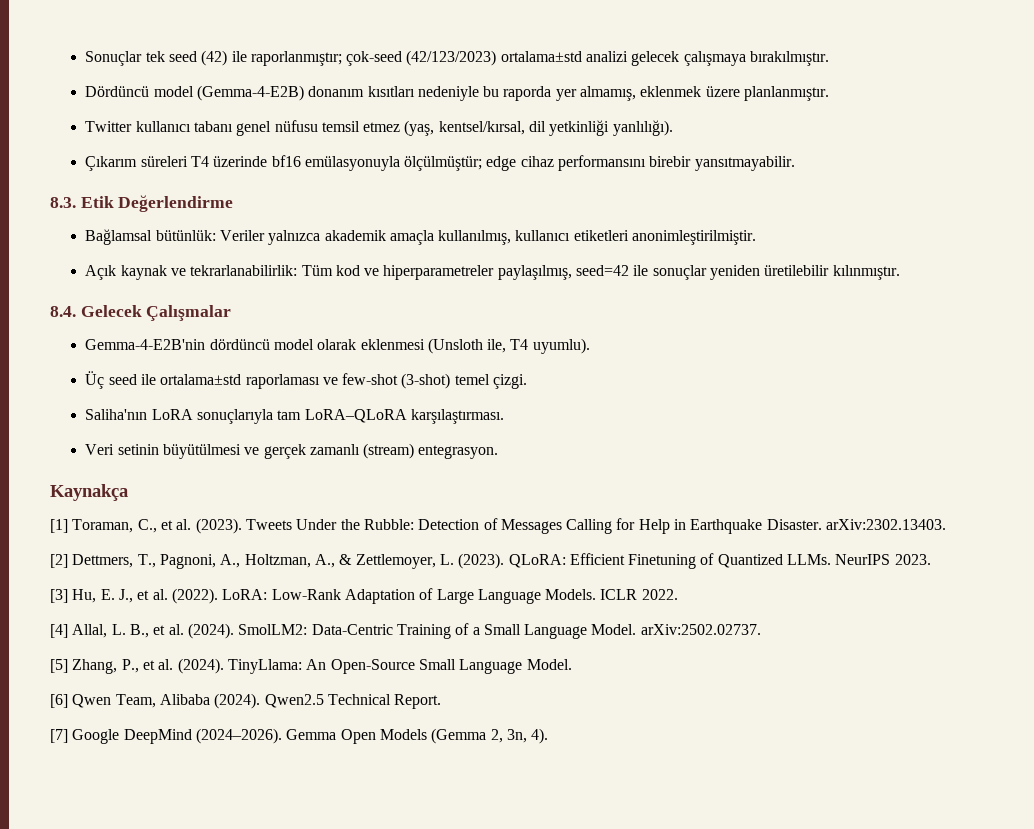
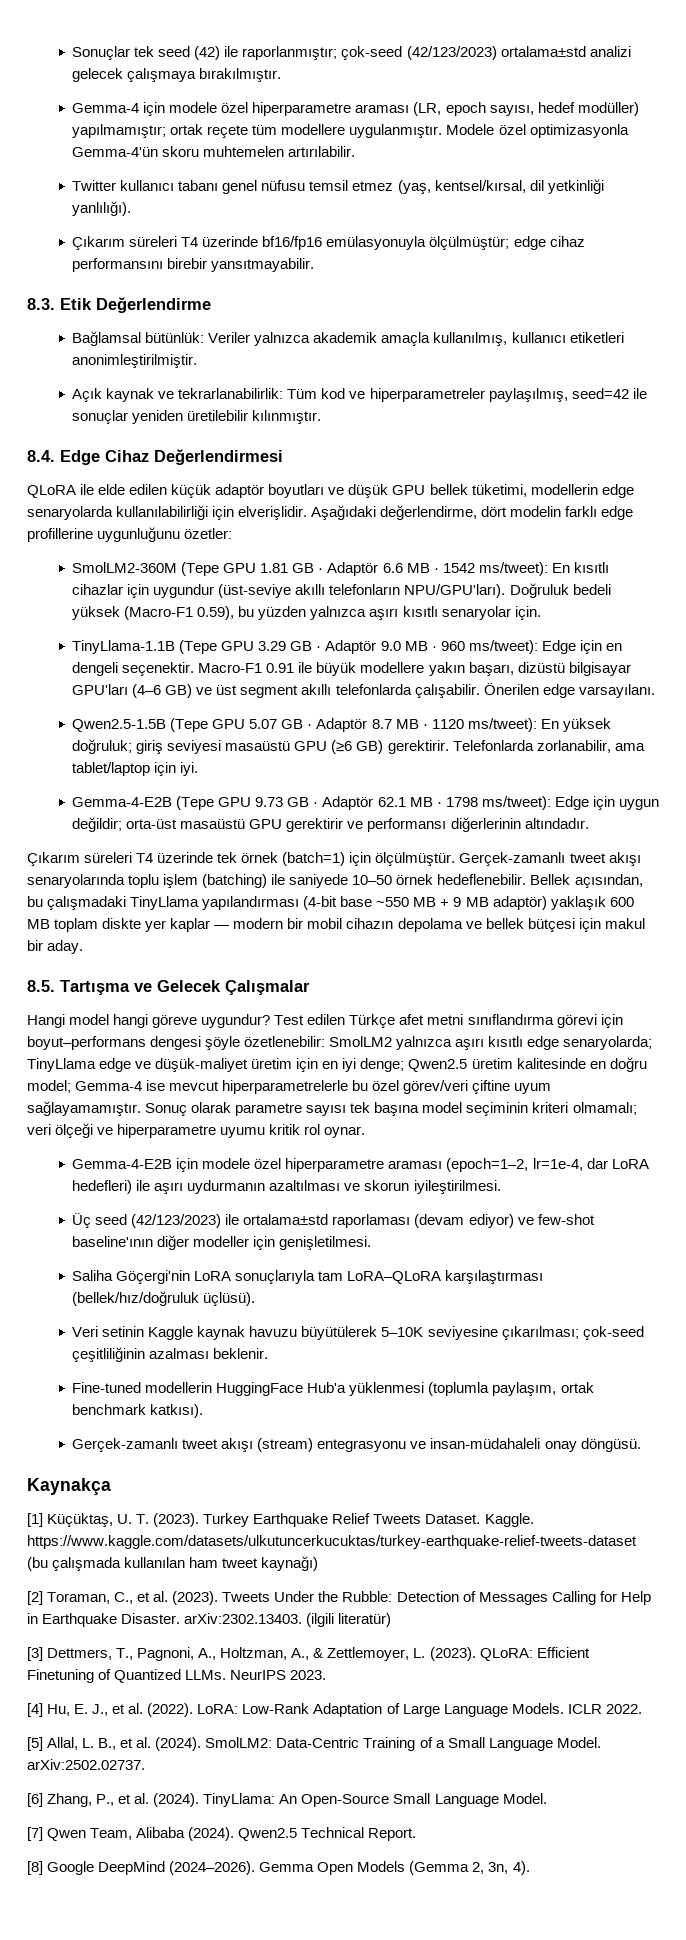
[85,85,830,101] Dördüncü model (Gemma-4-E2B) donanım kısıtları nedeniyle bu raporda yer almamış, eklenmek üzere planlanmıştır. -> [72,102,639,116] [72,124,629,138] [72,146,356,157] Gemma-4 için modele özel hiperparametre araması (LR, epoch sayısı, hedef modüller) yapılmamıştır; ortak reçete tüm modellere uygulanmıştır. Modele özel optimizasyonla Gemma-4'ün skoru muhtemelen artırılabilir.
[271,155,301,167] bf16 -> [262,236,323,250] bf16/fp16
[80,305,232,321] [85,338,590,354] Gelecek Çalışmalar // Gemma-4-E2B'nin dördüncü model olarak eklenmesi (Unsloth ile, T4 uyumlu). -> [60,449,283,465] [27,484,634,498] [27,505,634,520] [27,527,233,542] [72,562,609,576] [72,583,611,598] [72,606,541,620] [72,640,622,654] [72,662,631,676] [72,683,655,698] [72,718,611,732] [72,739,645,754] [72,762,199,776] [72,796,659,810] [72,817,589,832] [27,852,641,866] [27,874,643,888] [27,896,634,910] [27,918,645,932] [27,940,84,954] [27,980,310,995] [27,1014,623,1028] [27,1036,653,1050] [27,1057,647,1072] [27,1080,552,1094] [27,1101,637,1116] [27,1123,366,1138] [72,1158,649,1172] [72,1180,501,1194] Edge Cihaz Değerlendirmesi // QLoRA ile elde edilen küçük adaptör boyutları ve düşük GPU bellek tüketimi, modellerin edge senaryolarda kullanılabilirliği için elverişlidir. Aşağıdaki değerlendirme, dört modelin farklı edge profillerine uygunluğunu özetler: // SmolLM2-360M (Tepe GPU 1.81 GB · Adaptör 6.6 MB · 1542 ms/tweet): En kısıtlı cihazlar için uygundur (üst-seviye akıllı telefonların NPU/GPU'ları). Doğruluk bedeli yüksek (Macro-F1 0.59), bu yüzden yalnızca aşırı kısıtlı senaryolar için. // TinyLlama-1.1B (Tepe GPU 3.29 GB · Adaptör 9.0 MB · 960 ms/tweet): Edge için en dengeli seçenektir. Macro-F1 0.91 ile büyük modellere yakın başarı, dizüstü bilgisayar GPU'ları (4–6 GB) ve üst segment akıllı telefonlarda çalışabilir. Önerilen edge varsayılanı. // Qwen2.5-1.5B (Tepe GPU 5.07 GB · Adaptör 8.7 MB · 1120 ms/tweet): En yüksek doğruluk; giriş seviyesi masaüstü GPU (≥6 GB) gerektirir. Telefonlarda zorlanabilir, ama tablet/laptop için iyi. // Gemma-4-E2B (Tepe GPU 9.73 GB · Adaptör 62.1 MB · 1798 ms/tweet): Edge için uygun değildir; orta-üst masaüstü GPU gerektirir ve performansı diğerlerinin altındadır. // Çıkarım süreleri T4 üzerinde tek örnek (batch=1) için ölçülmüştür. Gerçek-zamanlı tweet akışı senaryolarında toplu işlem (batching) ile saniyede 10–50 örnek hedeflenebilir. Bellek açısından, bu çalışmadaki TinyLlama yapılandırması (4-bit base ~550 MB + 9 MB adaptör) yaklaşık 600 MB toplam diskte yer kaplar — modern bir mobil cihazın depolama ve bellek bütçesi için makul bir aday. // 8.5. Tartışma ve Gelecek Çalışmalar // Hangi model hangi göreve uygundur? Test edilen Türkçe afet metni sınıflandırma görevi için boyut–performans dengesi şöyle özetlenebilir: SmolLM2 yalnızca aşırı kısıtlı edge senaryolarda; TinyLlama edge ve düşük-maliyet üretim için en iyi denge; Qwen2.5 üretim kalitesinde en doğru model; Gemma-4 ise mevcut hiperparametrelerle bu özel görev/veri çiftine uyum sağlayamamıştır. Sonuç olarak parametre sayısı tek başına model seçiminin kriteri olmamalı; veri ölçeği ve hiperparametre uyumu kritik rol oynar. // Gemma-4-E2B için modele özel hiperparametre araması (epoch=1–2, lr=1e-4, dar LoRA hedefleri) ile aşırı uydurmanın azaltılması ve skorun iyileştirilmesi.
(137, 379) none -> [131,1214,222,1228] (42/123/2023)
[322,373,528,389] [85,409,148,420] ve few-shot (3-shot) temel çizgi. // Saliha'nın -> [414,1214,595,1228] [72,1235,372,1250] [72,1270,191,1284] (devam ediyor) ve few-shot baseline'ının diğer modeller için genişletilmesi. // Saliha Göçergi'nin
[410,409,504,424] karşılaştırması. -> [445,1270,544,1284] [72,1291,256,1306] karşılaştırması (bellek/hız/doğruluk üçlüsü).
[162,443,499,459] [50,484,128,501] [50,519,68,533] büyütülmesi ve gerçek zamanlı (stream) entegrasyon. // Kaynakça // [1] -> [148,1326,644,1340] [72,1347,269,1362] [72,1382,594,1396] [72,1404,204,1418] [72,1438,641,1452] [27,1478,111,1496] [27,1513,534,1527] [27,1535,637,1549] [27,1556,319,1571] [27,1591,43,1605] Kaggle kaynak havuzu büyütülerek 5–10K seviyesine çıkarılması; çok-seed çeşitliliğinin azalması beklenir. // Fine-tuned modellerin HuggingFace Hub'a yüklenmesi (toplumla paylaşım, ortak benchmark katkısı). // Gerçek-zamanlı tweet akışı (stream) entegrasyonu ve insan-müdahaleli onay döngüsü. // Kaynakça // [1] Küçüktaş, U. T. (2023). Turkey Earthquake Relief Tweets Dataset. Kaggle. https://www.kaggle.com/datasets/ulkutuncerkucuktas/turkey-earthquake-relief-tweets-dataset (bu çalışmada kullanılan ham tweet kaynağı) // [2]
[50,554,68,568] // [2] -> [306,1613,392,1627] [27,1647,43,1661] (ilgili literatür) // [3]
[50,589,68,603] [3] -> [27,1703,43,1717] [4]
[50,624,68,638] [4] -> [27,1737,43,1751] [5]
[50,659,68,673] [5] -> [27,1793,43,1807] [6]
[50,694,68,708] [6] -> [27,1827,43,1841] [7]
[50,729,68,743] [7] -> [27,1861,43,1875] [8]

